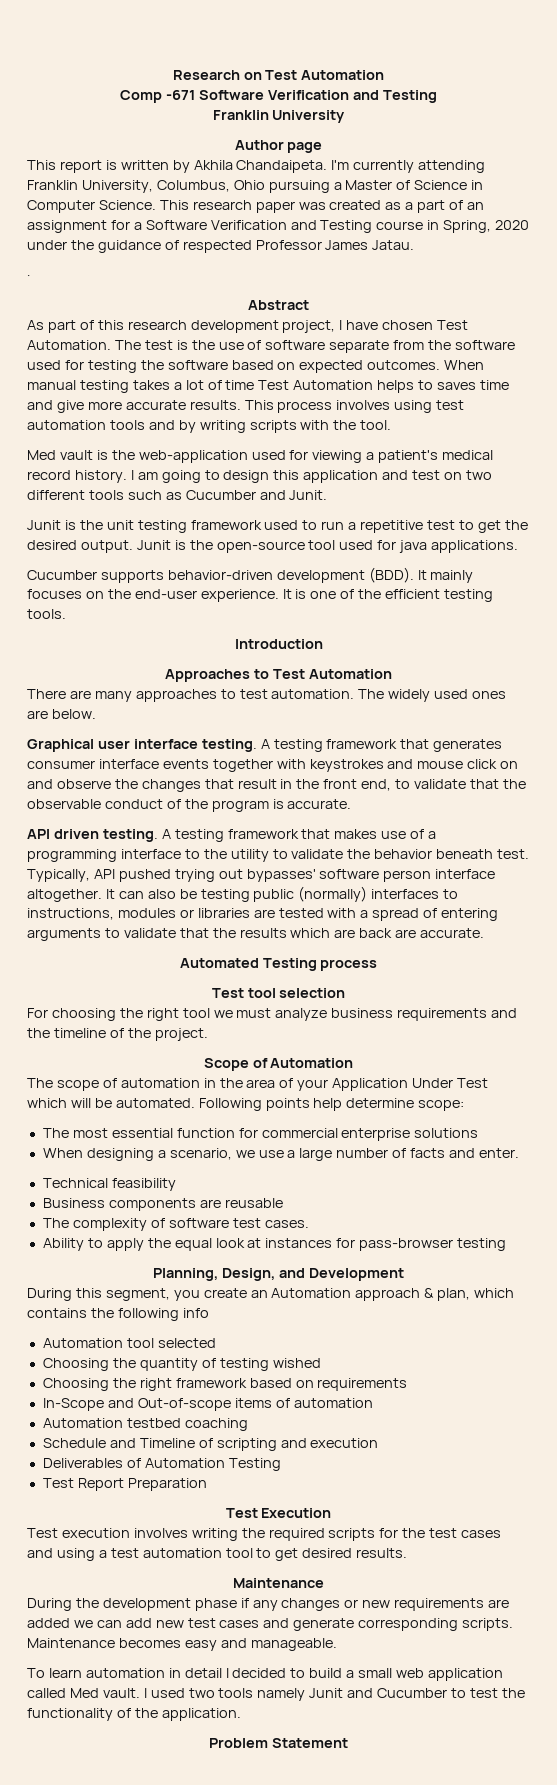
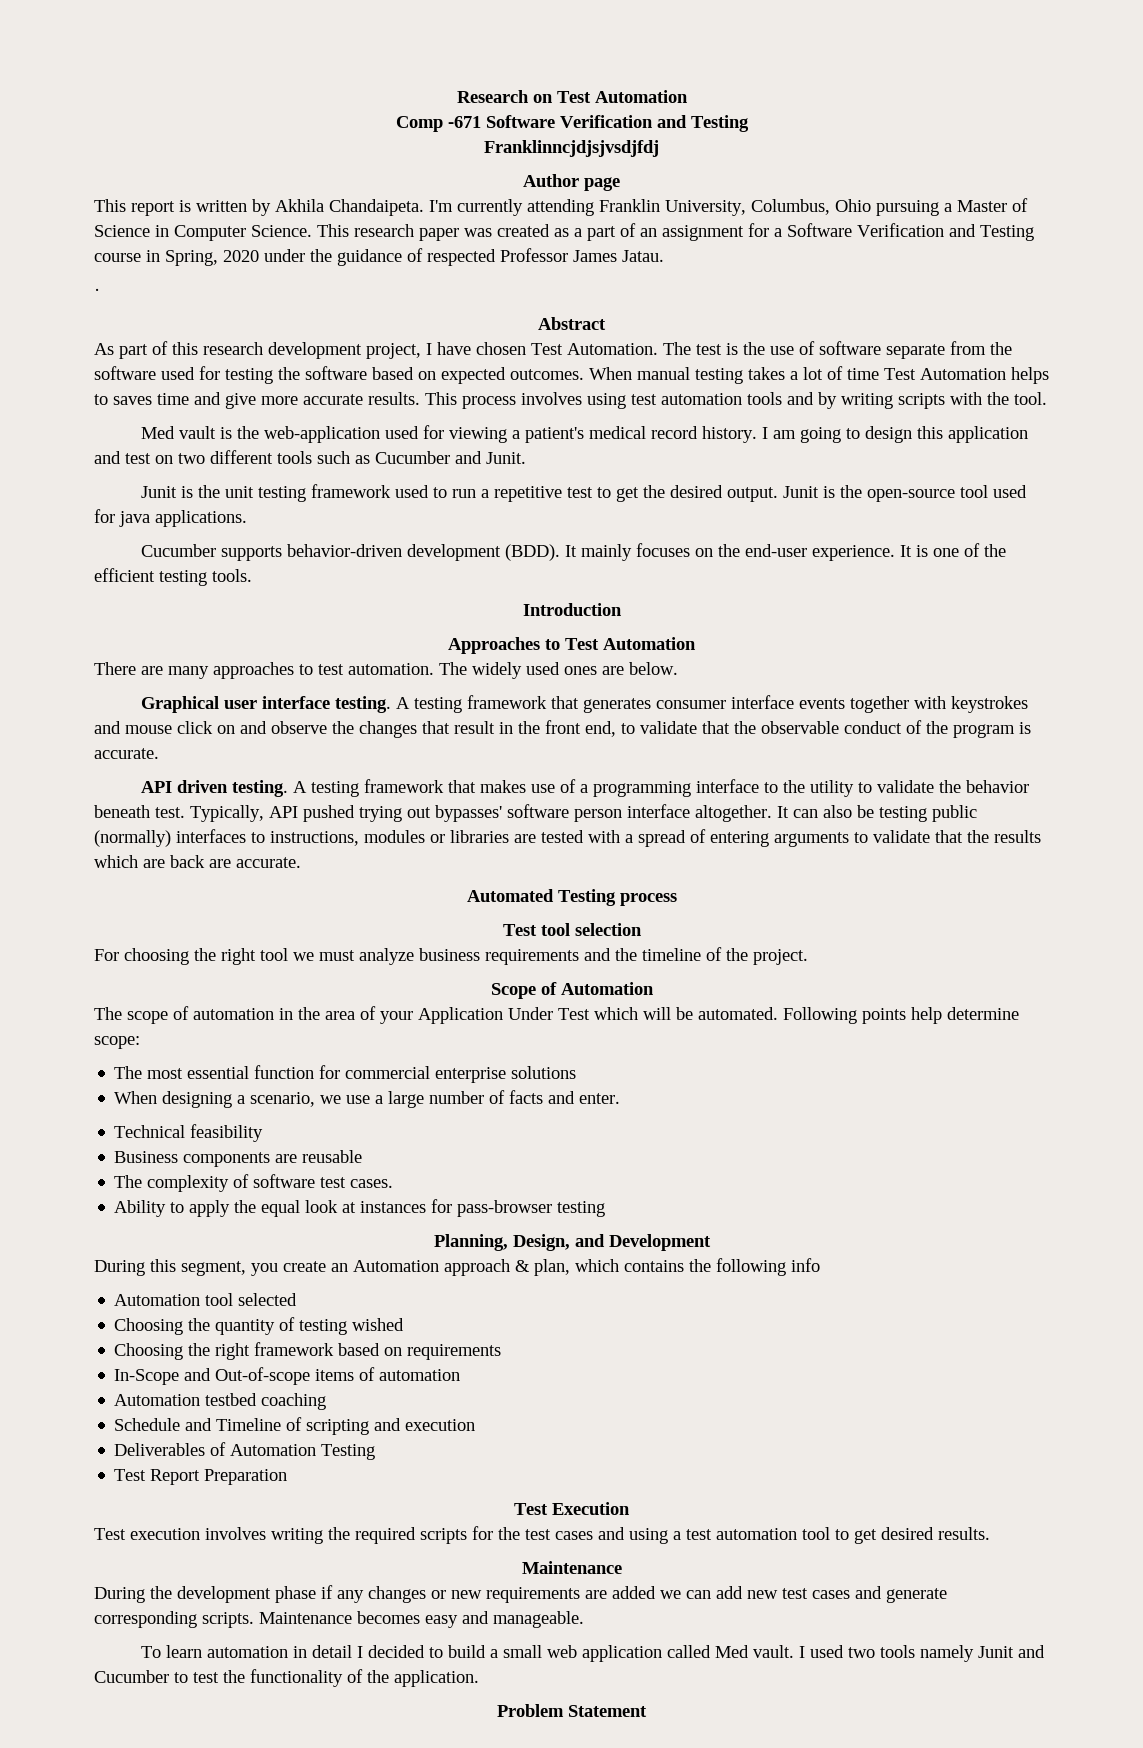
[212,110,346,123] Franklin University -> [484,140,659,157] Franklinncjdjsjvsdjfdj

